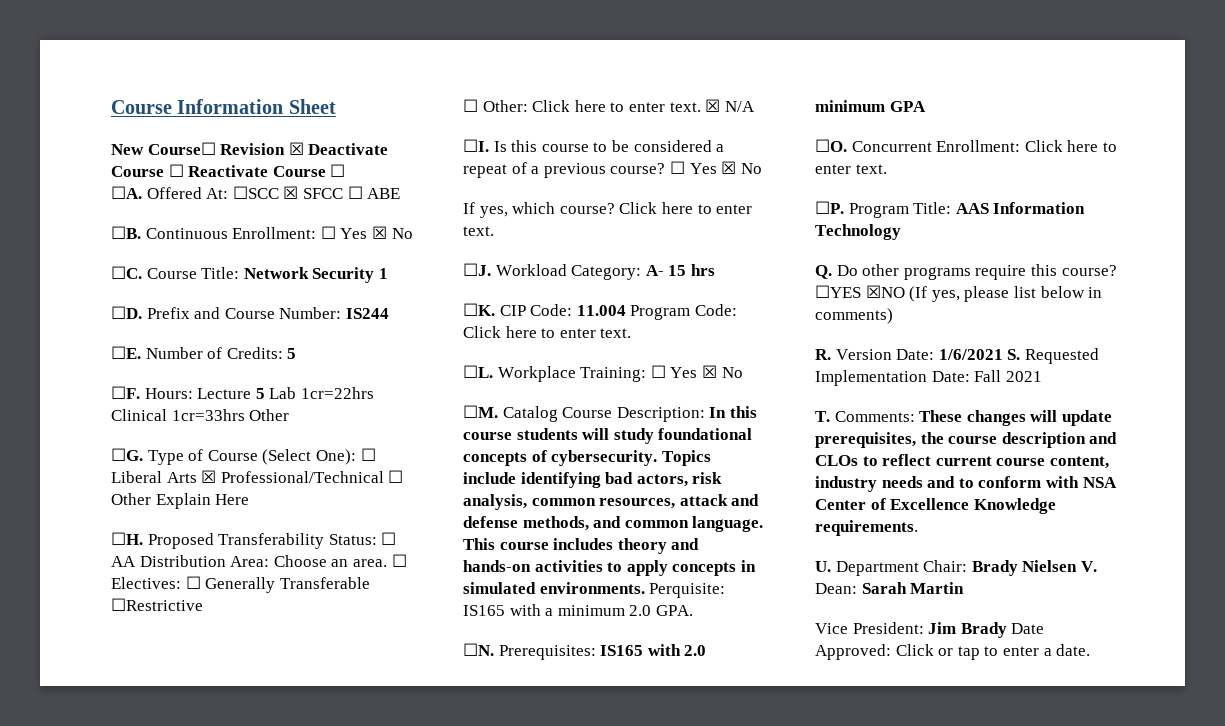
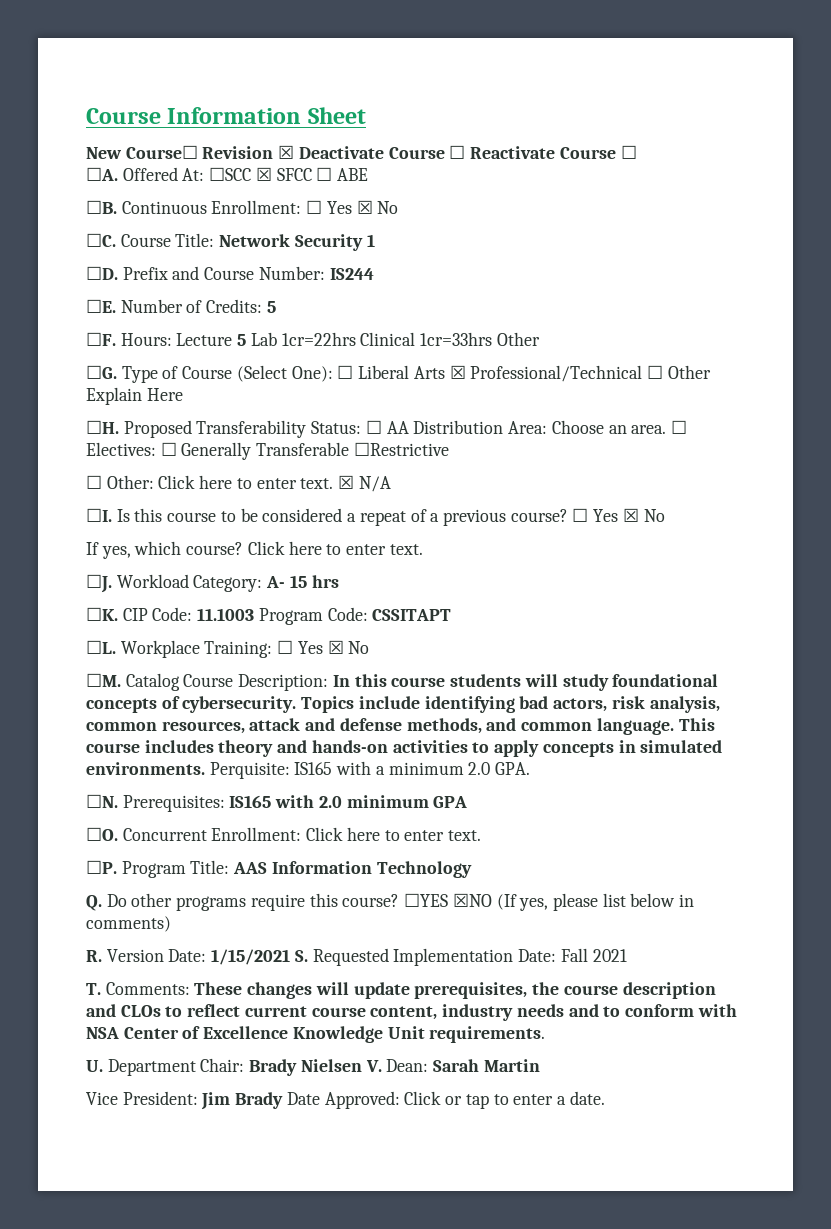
[576,305,626,316] 11.004 -> [197,608,255,621] 11.1003
[463,326,632,338] Click here to enter text. -> [372,609,452,621] CSSITAPT
[938,349,1003,360] 1/6/2021 -> [211,949,291,965] 1/15/2021
(1056, 506) none -> [387,1026,425,1039] Unit

